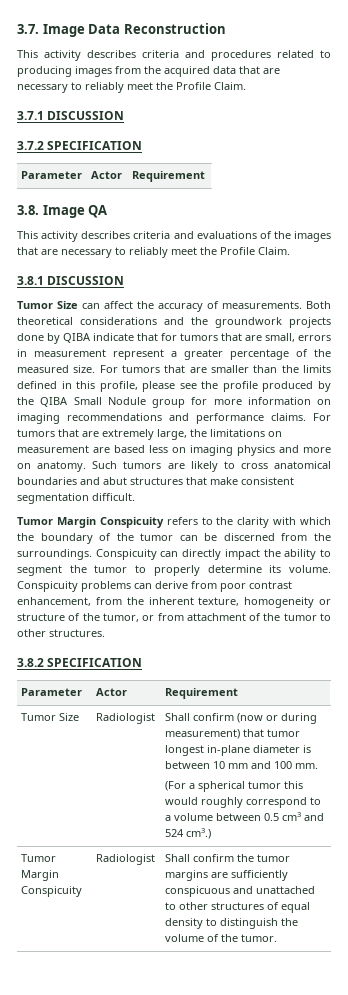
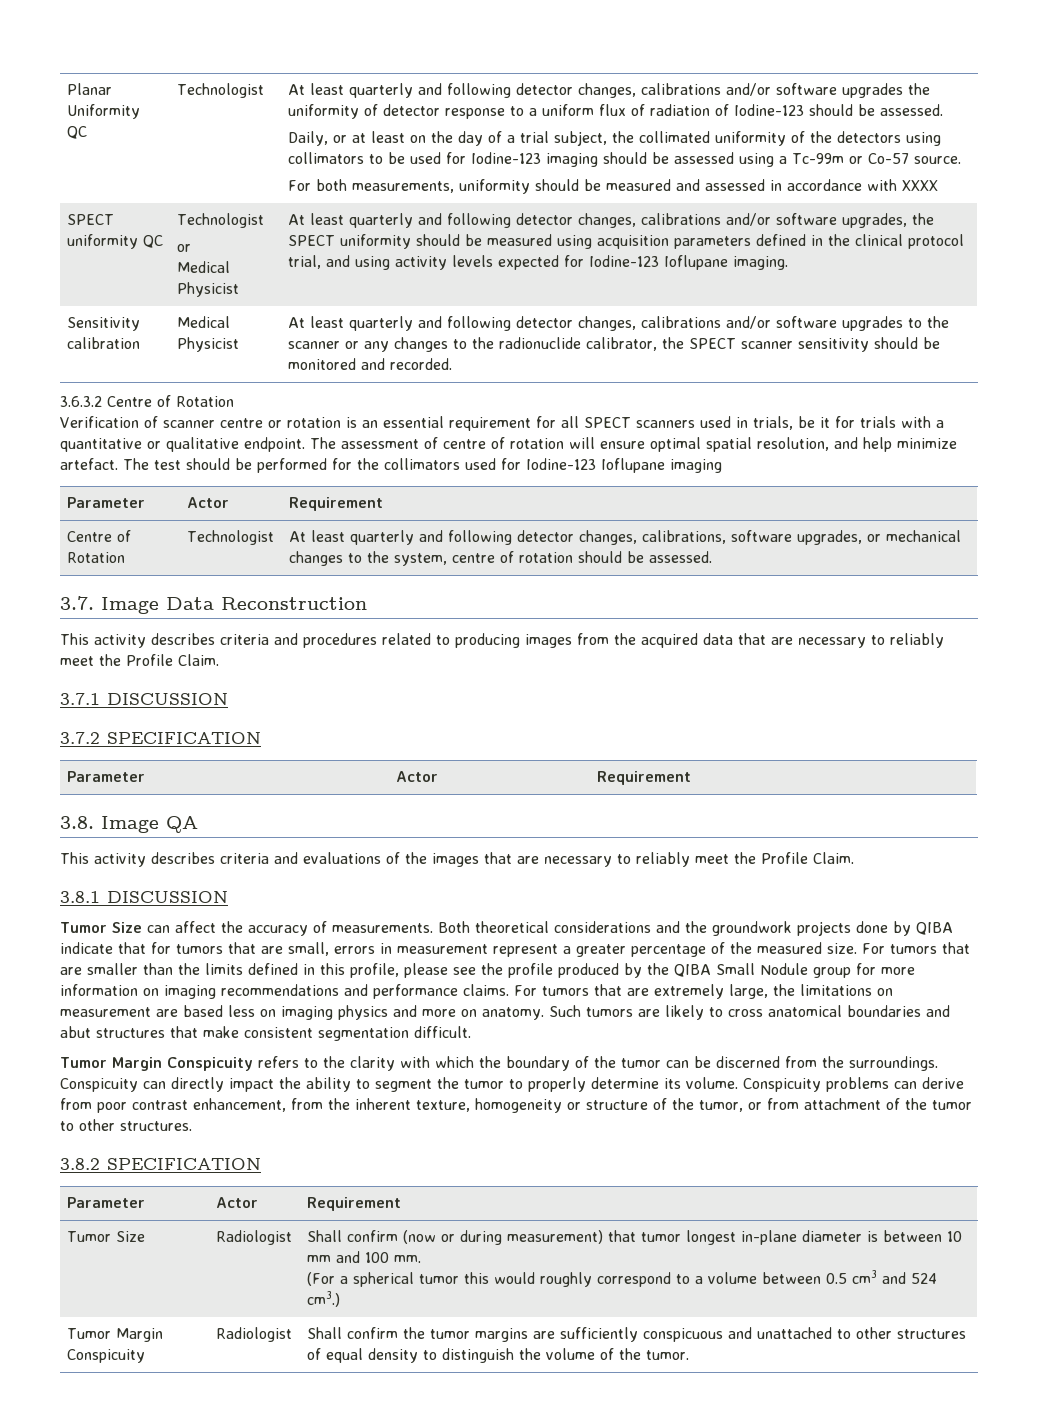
(17, 29) none -> [66,83,112,95] [66,104,140,119] [66,126,87,139] [176,83,264,98] [287,83,930,98] [287,104,943,119] [287,131,941,146] [287,152,961,167] [287,179,938,194] [66,214,114,225] [66,234,163,249] [176,213,264,228] [176,244,191,252] [176,261,230,273] [176,282,239,297] [287,213,934,228] [287,234,964,249] [287,255,788,270] [66,317,140,331] [66,337,140,349] [176,316,230,328] [176,337,239,352] [287,316,949,331] [287,337,940,352] [287,358,452,370] [60,395,234,407] [60,416,944,431] [60,437,957,452] [60,458,722,473] [66,497,145,508] [186,497,229,508] [288,497,383,511] [66,530,131,542] [66,552,125,563] [186,530,274,545] [288,530,961,545] [288,551,712,566] Planar Uniformity QC | Technologist | At least quarterly and following detector changes, calibrations and/or software upgrades the uniformity of detector response to a uniform flux of radiation of Iodine-123 should be assessed. // Daily, or at least on the day of a trial subject, the collimated uniformity of the detectors using collimators to be used for Iodine-123 imaging should be assessed using a Tc-99m or Co-57 source. // For both measurements, uniformity should be measured and assessed in accordance with XXXX // SPECT uniformity QC | Technologist // or // Medical Physicist | At least quarterly and following detector changes, calibrations and/or software upgrades, the SPECT uniformity should be measured using acquisition parameters defined in the clinical protocol trial, and using activity levels expected for Iodine-123 Ioflupane imaging. // Sensitivity calibration | Medical Physicist | At least quarterly and following detector changes, calibrations and/or software upgrades to the scanner or any changes to the radionuclide calibrator, the SPECT scanner sensitivity should be monitored and recorded. // 3.6.3.2 Centre of Rotation // Verification of scanner centre or rotation is an essential requirement for all SPECT scanners used in trials, be it for trials with a quantitative or qualitative endpoint. The assessment of centre of rotation will ensure optimal spatial resolution, and help minimize artefact. The test should be performed for the collimators used for Iodine-123 Ioflupane imaging // Parameter | Actor | Requirement // Centre of Rotation | Technologist | At least quarterly and following detector changes, calibrations, software upgrades, or mechanical changes to the system, centre of rotation should be assessed. //

